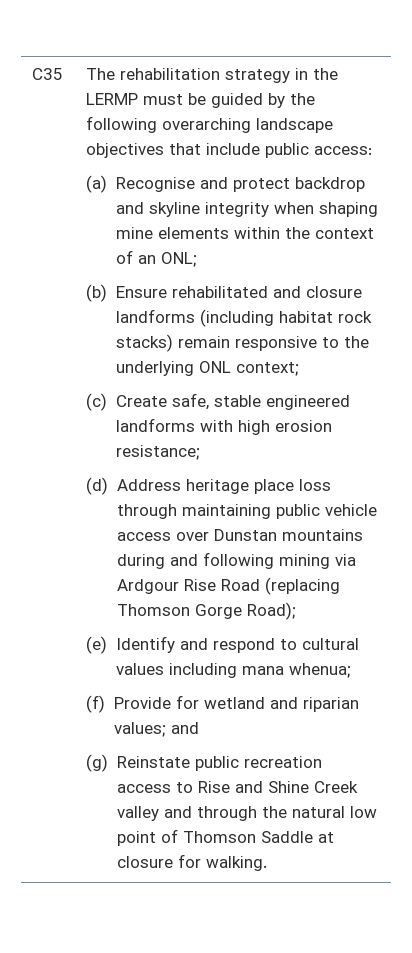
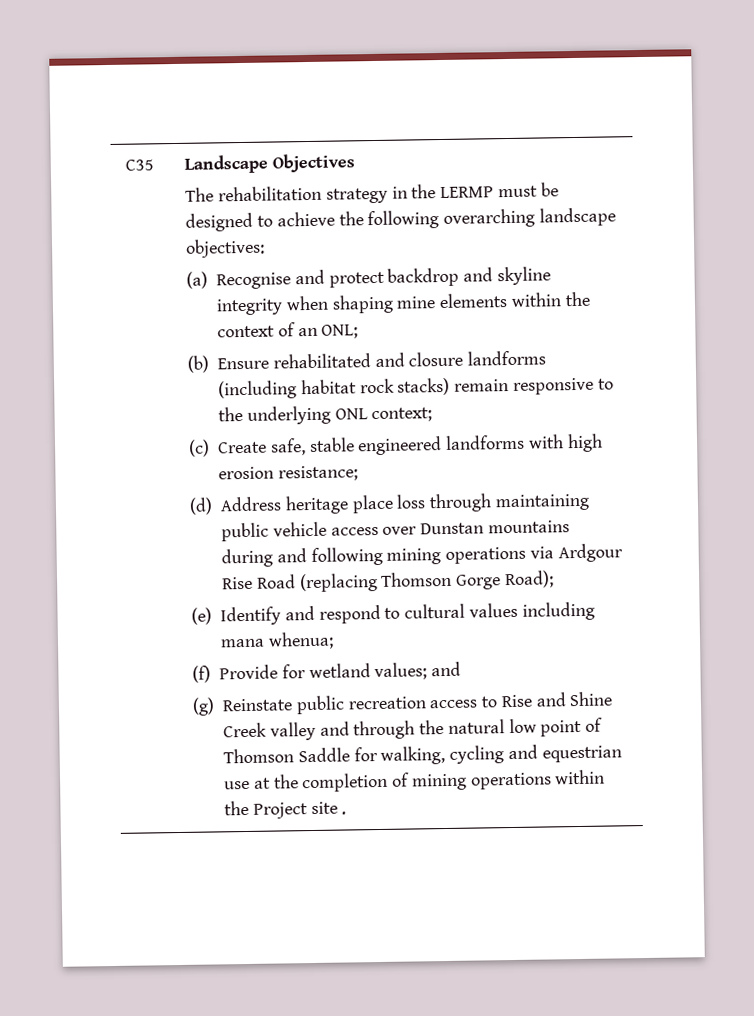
(64, 74) none -> [184,153,356,174] Landscape Objectives //
[211,93,286,108] guided by -> [185,211,335,232] designed to achieve
[86,143,373,158] objectives that include public access: -> [185,238,266,258] objectives:
(330, 561) none -> [445,546,527,564] operations
[269,697,359,712] and riparian -> (371, 671) none
[317,832,334,843] [116,854,267,871] at closure for walking. -> [353,744,622,765] [224,769,606,793] [224,800,347,819] for walking, cycling and equestrian use at the completion of mining operations within the Project site .

